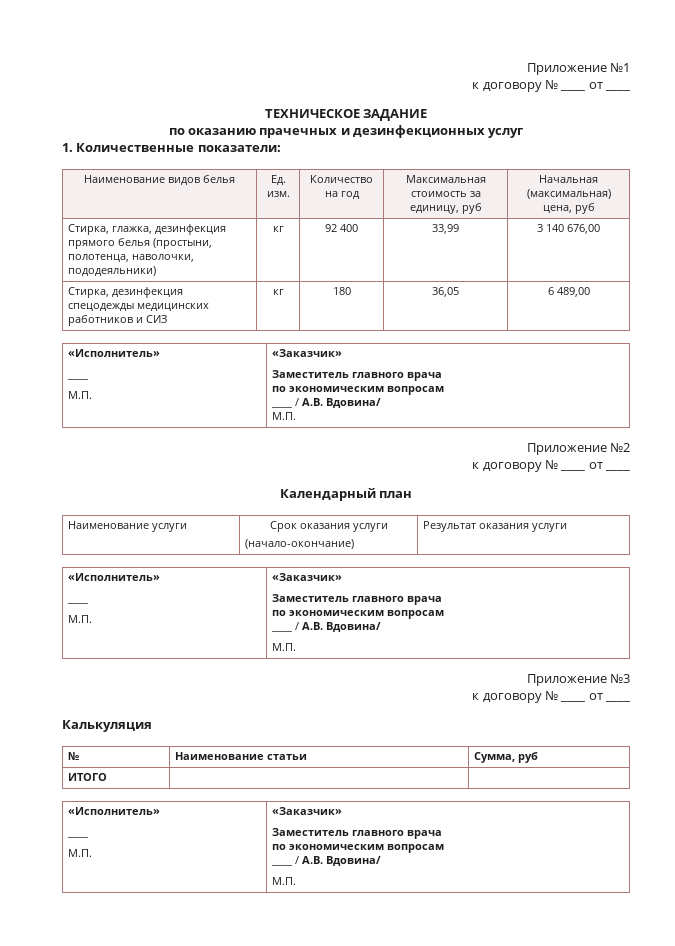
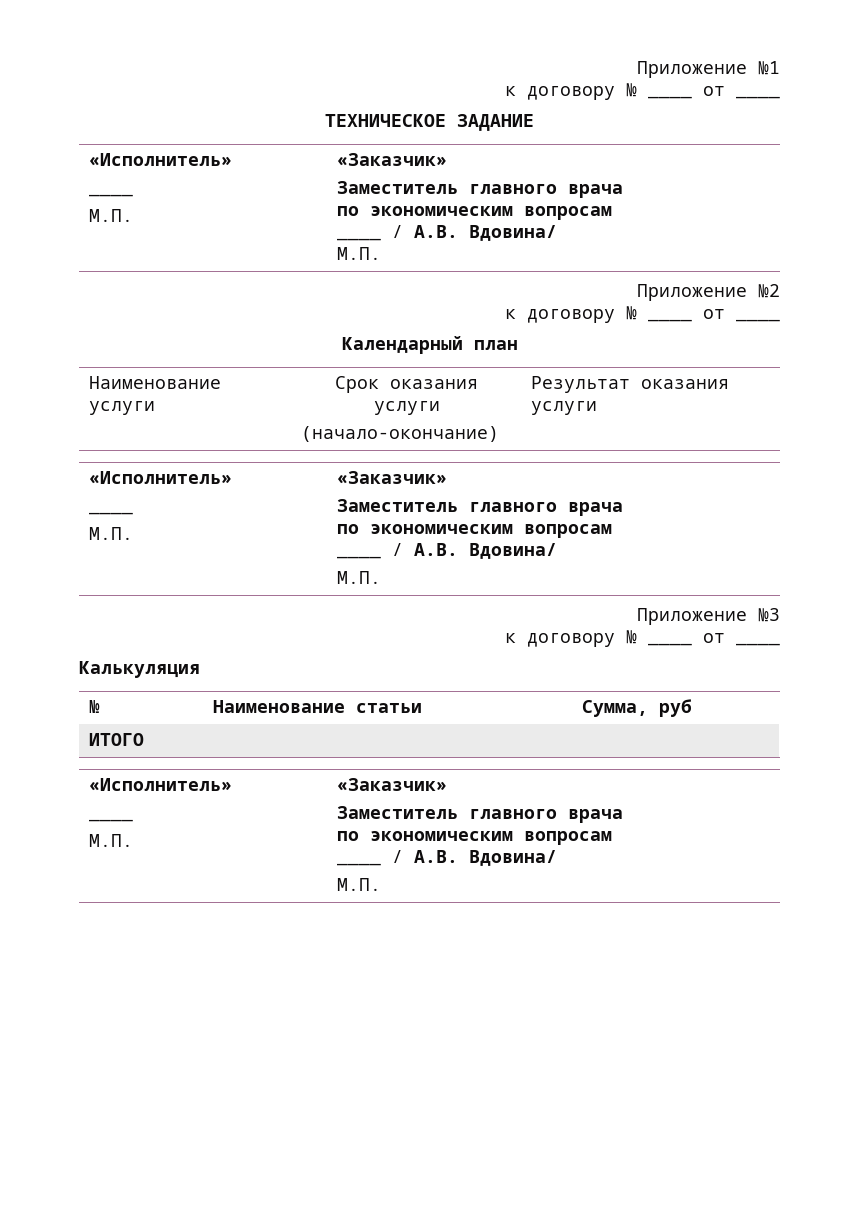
[168,125,524,138] [62,143,281,152] [84,175,235,185] [270,175,286,185] [266,191,290,197] [310,175,373,183] [324,191,360,199] [405,175,486,183] [410,191,481,197] [409,203,482,214] [539,175,598,183] [526,189,611,199] [542,203,595,214] [68,224,227,235] [68,238,213,249] [68,254,195,262] [68,266,157,276] [272,226,284,232] [325,224,358,232] [432,224,459,234] [537,224,600,234] [68,287,184,298] [68,303,210,311] [68,315,168,326] [272,289,284,295] [332,287,351,295] [432,287,459,297] [547,287,590,297] // по оказанию прачечных и дезинфекционных услуг // 1. Количественные показатели: // Наименование видов белья | Ед. изм. | Количество на год | Максимальная стоимость за единицу, руб | Начальная (максимальная) цена, руб // Стирка, глажка, дезинфекция прямого белья (простыни, полотенца, наволочки, пододеяльники) | кг | 92 400 | 33,99 | 3 140 676,00 // Стирка, дезинфекция спецодежды медицинских работников и СИЗ | кг | 180 | 36,05 | 6 489,00 -> (534, 122) none

